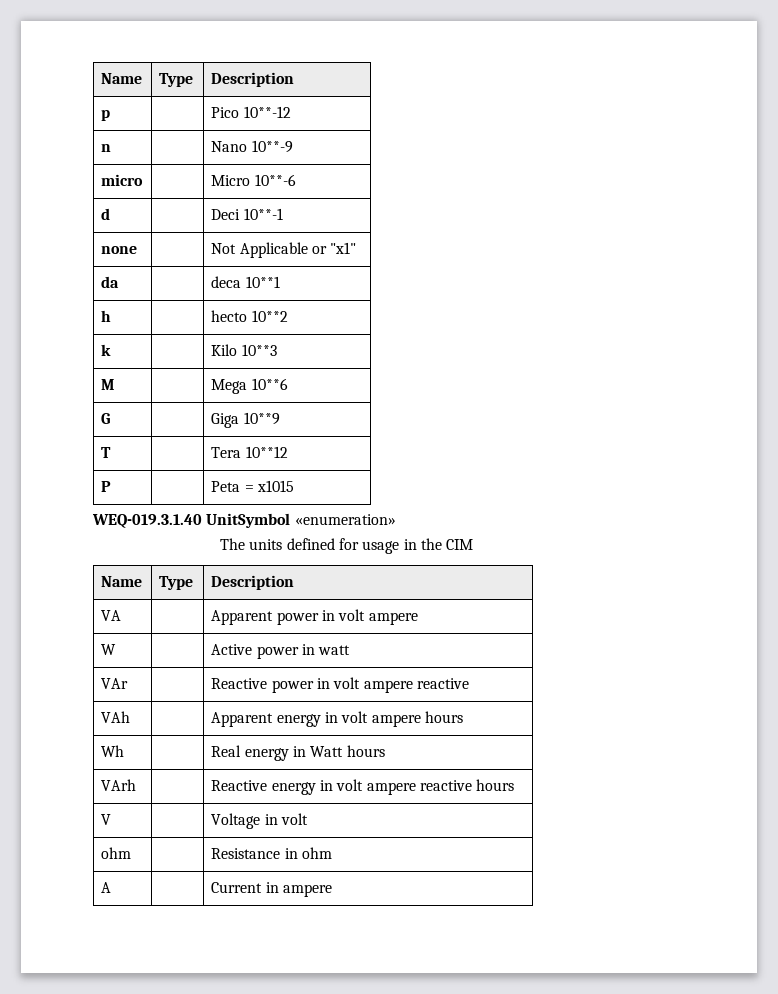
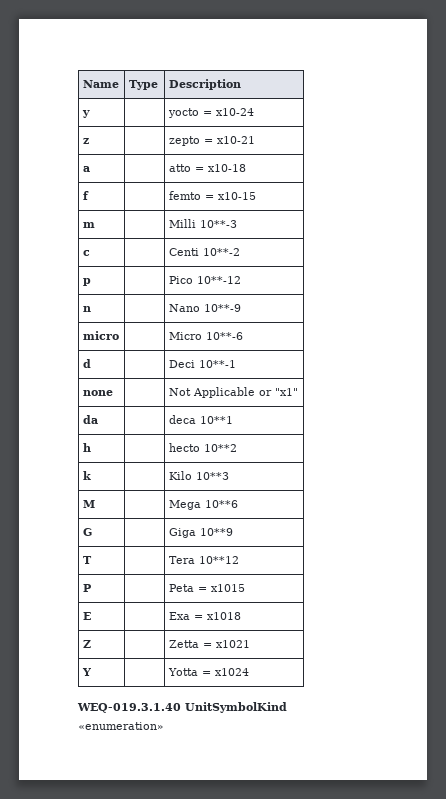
[101,73,143,84] [159,73,194,87] [211,72,295,87] Name | Type | Description -> [82,80,119,88] [128,80,158,90] [168,79,241,90] [81,110,90,118] [167,108,254,118] [82,138,89,144] [168,136,255,146] [82,166,90,172] [168,164,246,172] [82,191,89,200] [168,191,256,200] [82,222,95,228] [168,219,237,228] [82,250,90,256] [168,248,240,256] Name | Type | Description // y | | yocto = x10-24 // z | | zepto = x10-21 // a | | atto = x10-18 // f | | femto = x10-15 // m | | Milli 10**-3 // c | | Centi 10**-2
(295, 486) none -> [82,612,91,620] [168,612,241,620] [82,640,91,648] [168,640,250,648] [81,668,91,676] [167,668,249,676] // E | | Exa = x1018 // Z | | Zetta = x1021 // Y | | Yotta = x1024
[206,513,291,528] UnitSymbol -> [185,702,287,713] UnitSymbolKind
[220,538,474,554] [101,576,143,587] [159,576,194,590] [211,575,295,590] [101,610,122,621] [211,609,418,625] [101,644,117,655] [211,644,351,659] [101,678,129,689] [211,677,470,693] [101,711,131,723] [211,711,464,727] [101,745,125,757] [211,745,385,761] [101,779,137,791] [211,779,515,795] [101,814,112,825] [211,813,309,829] [101,847,132,859] [211,847,333,859] [101,882,112,893] [211,882,333,897] // The units defined for usage in the CIM // Name | Type | Description // VA | | Apparent power in volt ampere // W | | Active power in watt // VAr | | Reactive power in volt ampere reactive // VAh | | Apparent energy in volt ampere hours // Wh | | Real energy in Watt hours // VArh | | Reactive energy in volt ampere reactive hours // V | | Voltage in volt // ohm | | Resistance in ohm // A | | Current in ampere -> (164, 726) none

